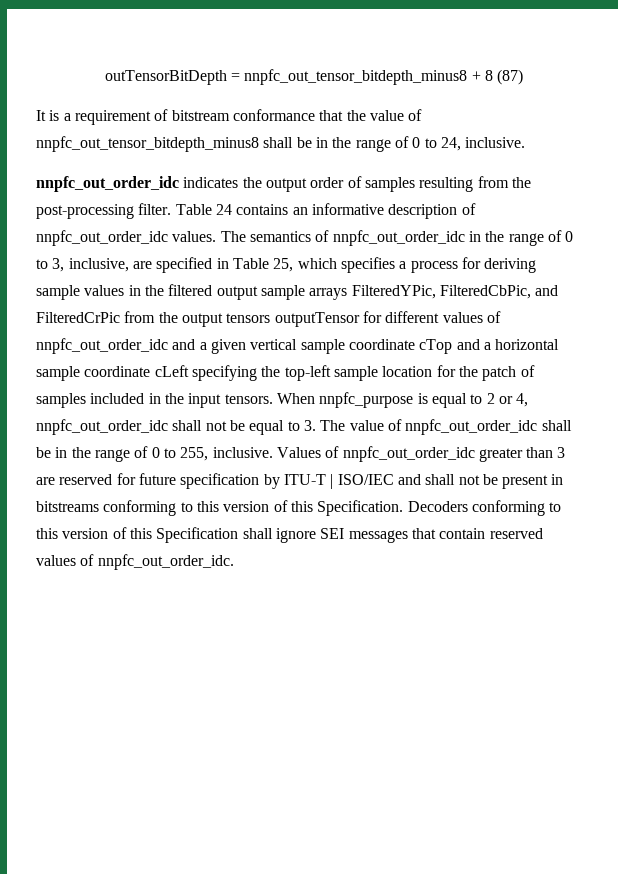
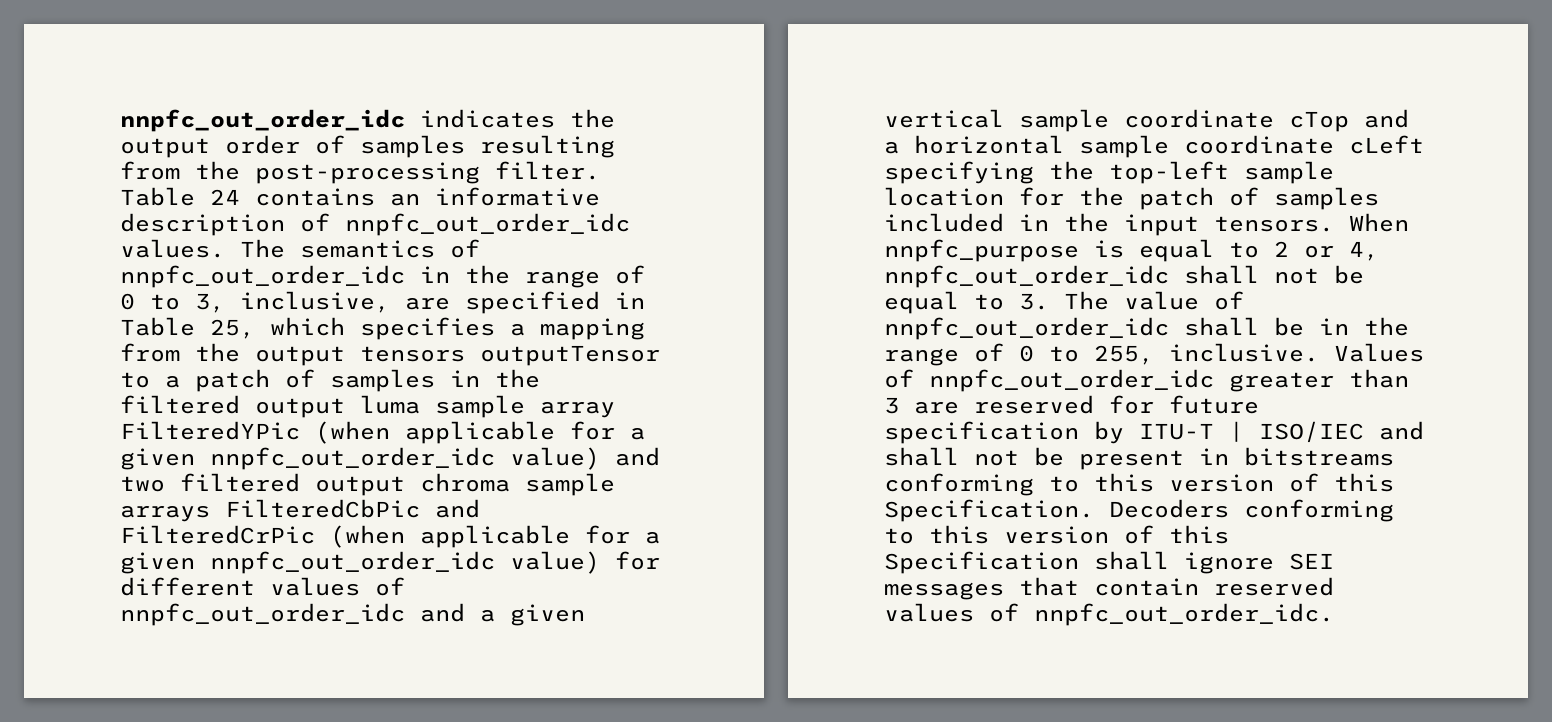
[104,69,524,85] [36,109,423,125] [36,136,526,152] outTensorBitDepth = nnpfc_out_tensor_bitdepth_minus8 + 8 (87) // It is a requirement of bitstream conformance that the value of nnpfc_out_tensor_bitdepth_minus8 shall be in the range of 0 to 24, inclusive. // -> (120, 120) none
[410,257,537,273] [36,284,559,300] [36,312,120,323] process for deriving sample values in the filtered output sample arrays FilteredYPic, FilteredCbPic, and FilteredCrPic -> [540,318,645,340] mapping
(360, 319) none -> [120,369,540,392] [120,395,615,418] [120,421,645,444] [120,447,660,470] [120,473,615,496] [120,499,480,522] [120,525,660,548] [120,551,600,574] to a patch of samples in the filtered output luma sample array FilteredYPic (when applicable for a given nnpfc_out_order_idc value) and two filtered output chroma sample arrays FilteredCbPic and FilteredCrPic (when applicable for a given nnpfc_out_order_idc value)

